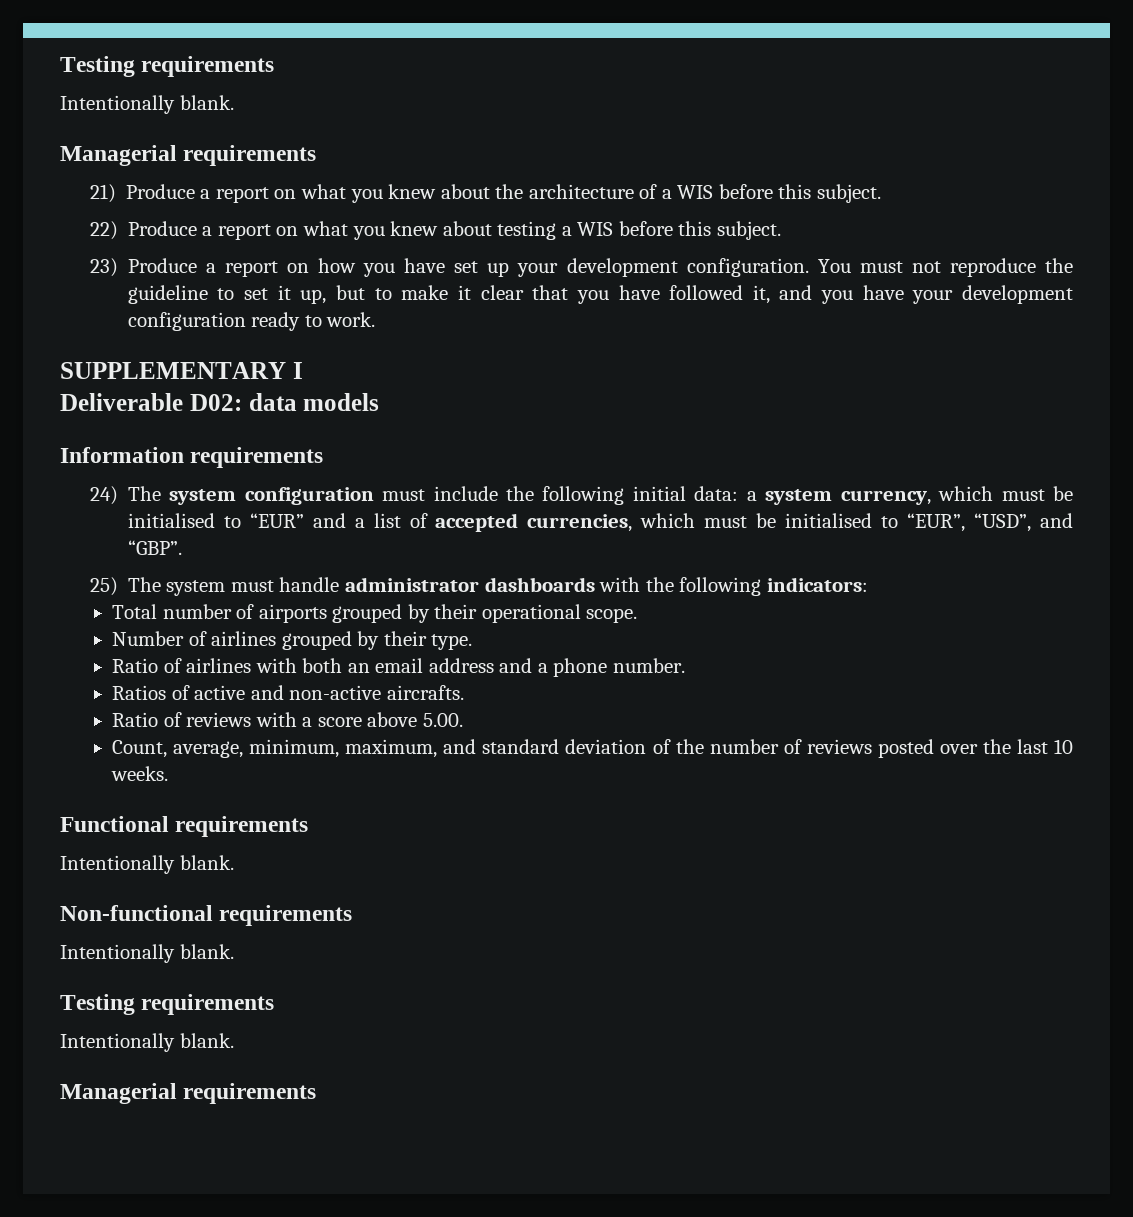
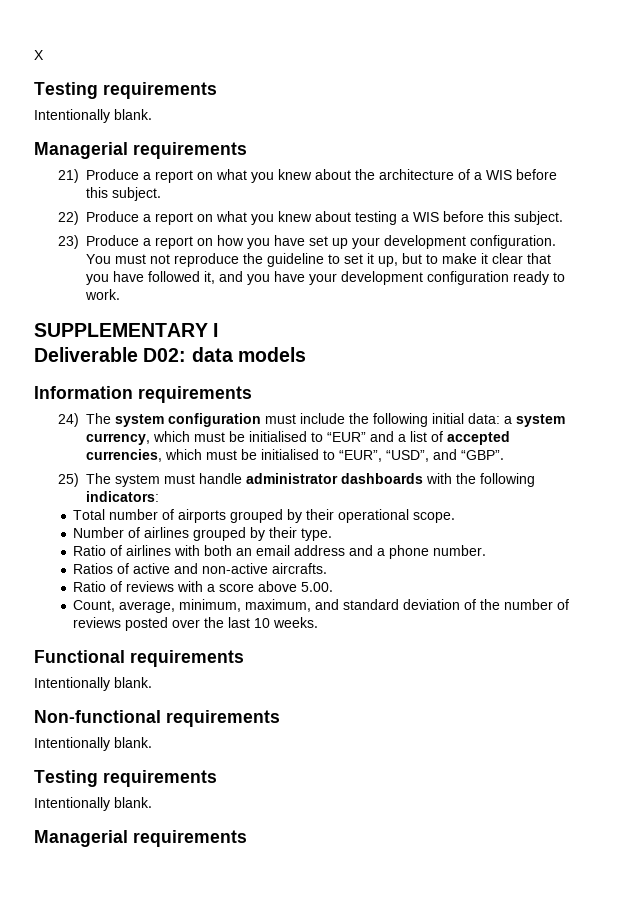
(60, 66) none -> [34,50,44,60] X //

